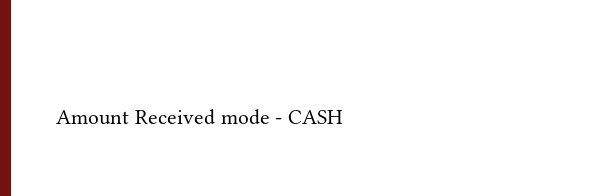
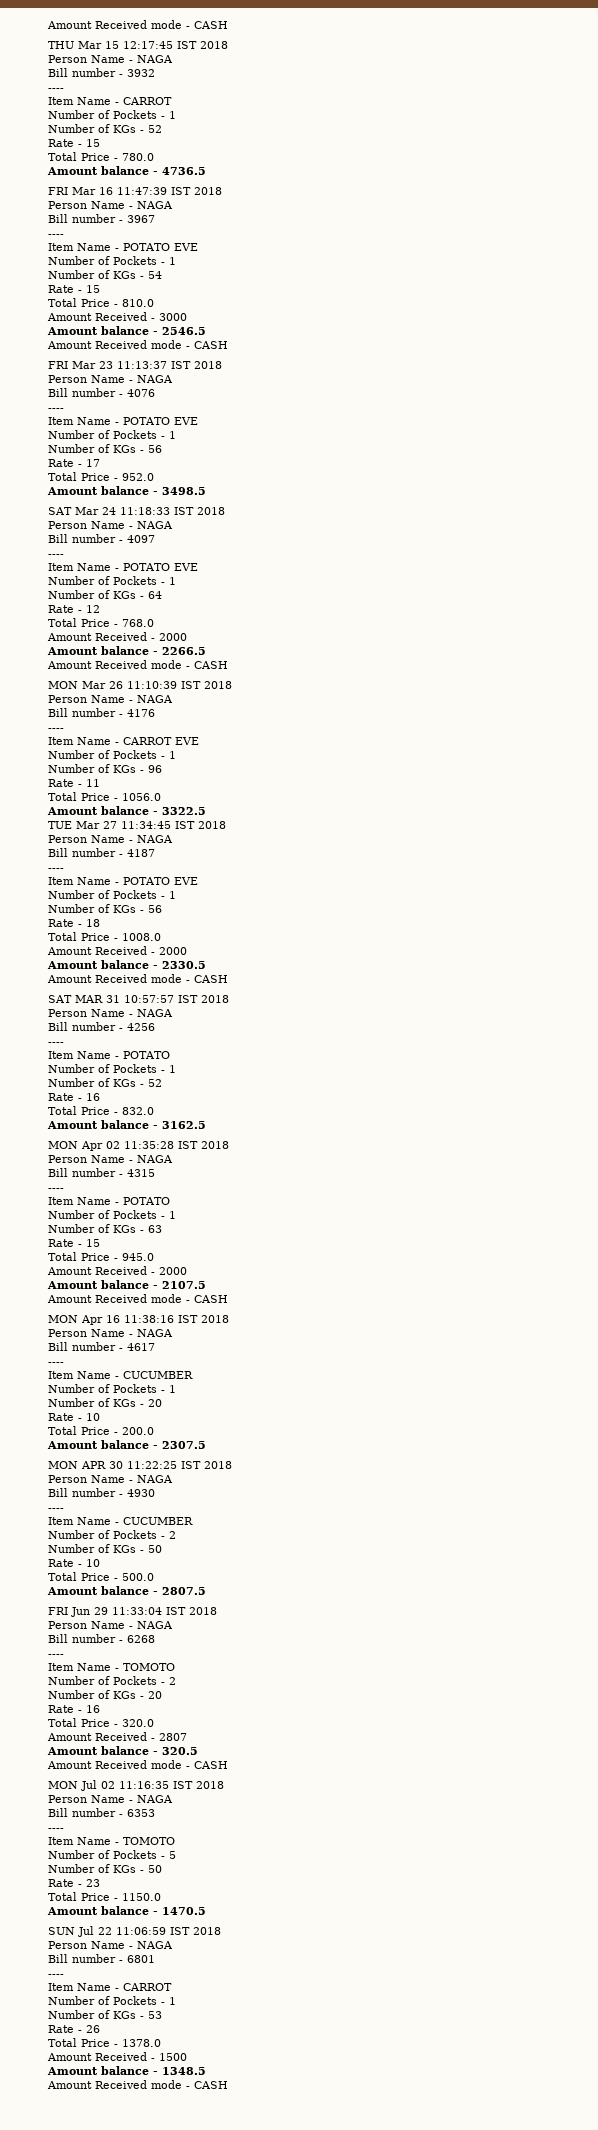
[56,109,344,125] Amount Received mode - CASH -> [47,20,228,29] [48,41,228,49] [48,55,173,63] [48,68,155,77] [48,88,64,91] [48,97,172,105] [48,110,176,119] [48,124,162,133] [48,139,100,147] [48,152,154,161] [47,166,206,175] [48,187,222,195] [48,201,173,209] [48,214,155,223] [48,234,64,237] [48,243,198,251] [48,256,176,265] [48,270,162,279] [48,285,100,293] [48,298,154,307] [47,312,187,321] [47,326,206,335] [47,340,228,349] [48,361,222,369] [48,375,173,383] [48,388,155,397] [48,408,64,411] [48,417,198,425] [48,430,176,439] [48,444,162,453] [48,459,100,467] [48,472,154,481] [47,486,206,495] [48,507,225,515] [48,521,173,529] [48,534,155,543] [48,554,64,557] [48,563,198,571] [48,576,176,585] [48,590,162,599] [48,605,100,613] [48,618,154,627] [47,632,187,641] [47,646,206,655] [47,660,228,669] [48,681,232,689] [48,695,173,703] [48,708,155,717] [48,728,64,731] [48,737,199,745] [48,750,176,759] [48,764,162,773] [48,779,100,787] [48,792,161,801] [47,806,206,815] [48,821,226,829] [48,835,173,843] [48,848,155,857] [48,868,64,871] [48,877,198,885] [48,890,176,899] [48,904,162,913] [48,919,100,927] [48,932,161,941] [47,946,187,955] [47,960,206,969] [47,974,228,983] [48,995,229,1003] [48,1009,173,1017] [48,1022,155,1031] [48,1042,64,1045] [48,1051,170,1059] [48,1064,176,1073] [48,1078,162,1087] [48,1093,100,1101] [48,1106,154,1115] [47,1120,206,1129] [48,1141,229,1151] [48,1155,173,1163] [48,1168,155,1177] [48,1188,64,1191] [48,1197,170,1205] [48,1210,176,1219] [48,1224,162,1233] [48,1239,100,1247] [48,1252,154,1261] [47,1266,187,1275] [47,1280,206,1289] [47,1294,228,1303] [48,1315,229,1325] [48,1329,173,1337] [48,1342,155,1351] [48,1362,64,1365] [48,1371,193,1379] [48,1384,176,1393] [48,1398,162,1407] [48,1413,100,1421] [48,1426,154,1435] [47,1440,206,1449] [48,1461,232,1469] [48,1475,173,1483] [48,1488,155,1497] [48,1508,64,1511] [48,1517,193,1525] [48,1530,176,1539] [48,1544,162,1553] [48,1559,100,1567] [48,1572,154,1581] [47,1586,206,1595] [48,1607,217,1617] [48,1621,173,1629] [48,1634,155,1643] [48,1654,64,1657] [48,1663,175,1671] [48,1676,176,1685] [48,1690,162,1699] [48,1705,100,1713] [48,1718,154,1727] [47,1732,187,1741] [47,1746,198,1755] [47,1760,228,1769] [48,1780,224,1791] [48,1795,173,1803] [48,1808,155,1817] [48,1828,64,1831] [48,1837,175,1845] [48,1850,176,1859] [48,1864,162,1873] [48,1879,100,1887] [48,1892,161,1901] [47,1906,206,1915] [48,1926,221,1937] [48,1941,173,1949] [48,1954,155,1963] [48,1974,64,1977] [48,1983,172,1991] [48,1996,176,2005] [48,2010,162,2019] [48,2025,100,2033] [48,2038,161,2047] [47,2052,187,2061] [47,2066,206,2075] [47,2080,228,2089] Amount Received mode - CASH // THU Mar 15 12:17:45 IST 2018 // Person Name - NAGA // Bill number - 3932 // ---- // Item Name - CARROT // Number of Pockets - 1 // Number of KGs - 52 // Rate - 15 // Total Price - 780.0 // Amount balance - 4736.5 // FRI Mar 16 11:47:39 IST 2018 // Person Name - NAGA // Bill number - 3967 // ---- // Item Name - POTATO EVE // Number of Pockets - 1 // Number of KGs - 54 // Rate - 15 // Total Price - 810.0 // Amount Received - 3000 // Amount balance - 2546.5 // Amount Received mode - CASH // FRI Mar 23 11:13:37 IST 2018 // Person Name - NAGA // Bill number - 4076 // ---- // Item Name - POTATO EVE // Number of Pockets - 1 // Number of KGs - 56 // Rate - 17 // Total Price - 952.0 // Amount balance - 3498.5 // SAT Mar 24 11:18:33 IST 2018 // Person Name - NAGA // Bill number - 4097 // ---- // Item Name - POTATO EVE // Number of Pockets - 1 // Number of KGs - 64 // Rate - 12 // Total Price - 768.0 // Amount Received - 2000 // Amount balance - 2266.5 // Amount Received mode - CASH // MON Mar 26 11:10:39 IST 2018 // Person Name - NAGA // Bill number - 4176 // ---- // Item Name - CARROT EVE // Number of Pockets - 1 // Number of KGs - 96 // Rate - 11 // Total Price - 1056.0 // Amount balance - 3322.5 // TUE Mar 27 11:34:45 IST 2018 // Person Name - NAGA // Bill number - 4187 // ---- // Item Name - POTATO EVE // Number of Pockets - 1 // Number of KGs - 56 // Rate - 18 // Total Price - 1008.0 // Amount Received - 2000 // Amount balance - 2330.5 // Amount Received mode - CASH // SAT MAR 31 10:57:57 IST 2018 // Person Name - NAGA // Bill number - 4256 // ---- // Item Name - POTATO // Number of Pockets - 1 // Number of KGs - 52 // Rate - 16 // Total Price - 832.0 // Amount balance - 3162.5 // MON Apr 02 11:35:28 IST 2018 // Person Name - NAGA // Bill number - 4315 // ---- // Item Name - POTATO // Number of Pockets - 1 // Number of KGs - 63 // Rate - 15 // Total Price - 945.0 // Amount Received - 2000 // Amount balance - 2107.5 // Amount Received mode - CASH // MON Apr 16 11:38:16 IST 2018 // Person Name - NAGA // Bill number - 4617 // ---- // Item Name - CUCUMBER // Number of Pockets - 1 // Number of KGs - 20 // Rate - 10 // Total Price - 200.0 // Amount balance - 2307.5 // MON APR 30 11:22:25 IST 2018 // Person Name - NAGA // Bill number - 4930 // ---- // Item Name - CUCUMBER // Number of Pockets - 2 // Number of KGs - 50 // Rate - 10 // Total Price - 500.0 // Amount balance - 2807.5 // FRI Jun 29 11:33:04 IST 2018 // Person Name - NAGA // Bill number - 6268 // ---- // Item Name - TOMOTO // Number of Pockets - 2 // Number of KGs - 20 // Rate - 16 // Total Price - 320.0 // Amount Received - 2807 // Amount balance - 320.5 // Amount Received mode - CASH // MON Jul 02 11:16:35 IST 2018 // Person Name - NAGA // Bill number - 6353 // ---- // Item Name - TOMOTO // Number of Pockets - 5 // Number of KGs - 50 // Rate - 23 // Total Price - 1150.0 // Amount balance - 1470.5 // SUN Jul 22 11:06:59 IST 2018 // Person Name - NAGA // Bill number - 6801 // ---- // Item Name - CARROT // Number of Pockets - 1 // Number of KGs - 53 // Rate - 26 // Total Price - 1378.0 // Amount Received - 1500 // Amount balance - 1348.5 // Amount Received mode - CASH

